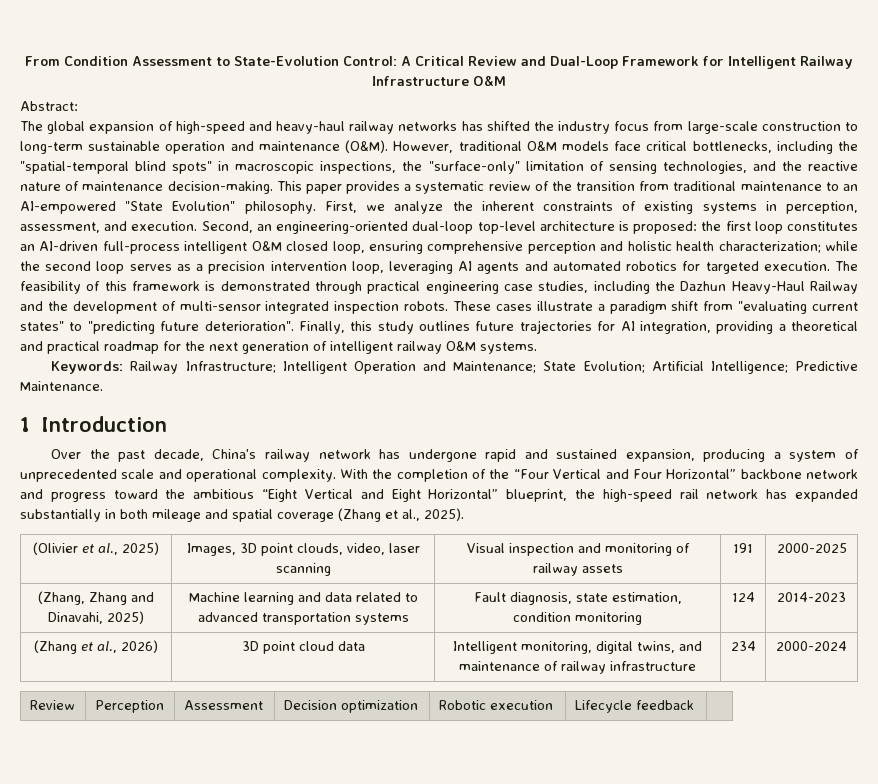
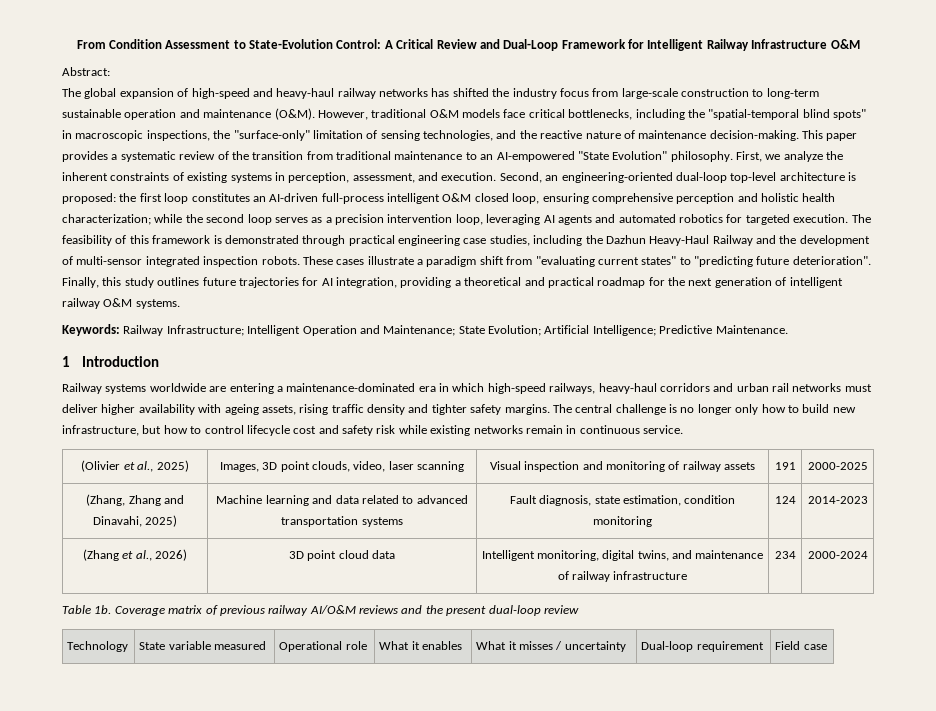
[51,449,859,462] [20,469,858,482] [20,489,858,502] [20,508,464,522] Over the past decade, China's railway network has undergone rapid and sustained expansion, producing a system of unprecedented scale and operational complexity. With the completion of the “Four Vertical and Four Horizontal” backbone network and progress toward the ambitious “Eight Vertical and Eight Horizontal” blueprint, the high-speed rail network has expanded substantially in both mileage and spatial coverage (Zhang et al., 2025). -> [62,383,872,394] [62,404,856,415] [62,425,683,436] Railway systems worldwide are entering a maintenance-dominated era in which high-speed railways, heavy-haul corridors and urban rail networks must deliver higher availability with ageing assets, rising traffic density and tighter safety margins. The central challenge is no longer only how to build new infrastructure, but how to control lifecycle cost and safety risk while existing networks remain in continuous service.
[29,700,75,710] [94,700,164,713] [183,700,263,710] [283,700,418,713] [438,700,553,710] [574,700,694,713] // Review | Perception | Assessment | Decision optimization | Robotic execution | Lifecycle feedback | -> [62,605,579,616] [67,641,129,652] [139,641,267,650] [279,641,367,652] [379,641,463,650] [476,641,626,652] [641,641,764,652] [775,641,827,650] // Table 1b. Coverage matrix of previous railway AI/O&M reviews and the present dual-loop review // Technology | State variable measured | Operational role | What it enables | What it misses / uncertainty | Dual-loop requirement | Field case

